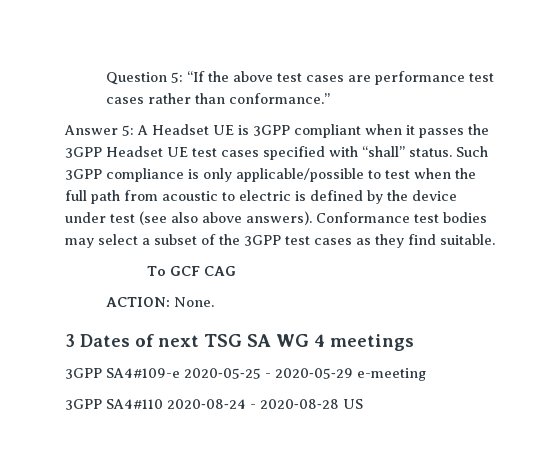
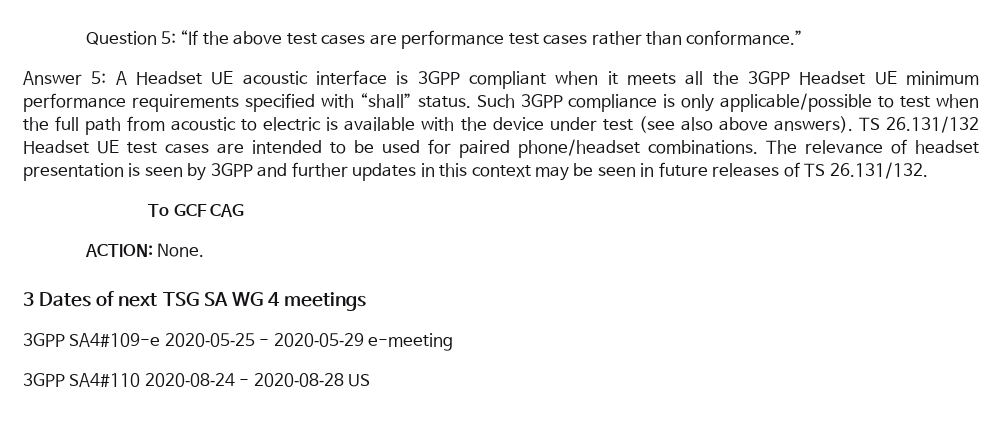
(234, 130) none -> [242,70,388,85] acoustic interface
[419,128,464,138] passes -> [626,71,704,85] meets all
[192,148,259,157] test cases -> [906,71,980,85] [23,93,239,112] minimum performance requirements
[310,190,383,204] defined by -> [344,117,455,131] available with
[316,212,487,223] [65,234,495,248] Conformance test bodies may select a subset of the 3GPP test cases as they find suitable. -> [858,116,980,133] [23,139,979,158] [23,162,928,181] TS 26.131/132 Headset UE test cases are intended to be used for paired phone/headset combinations. The relevance of headset presentation is seen by 3GPP and further updates in this context may be seen in future releases of TS 26.131/132.

